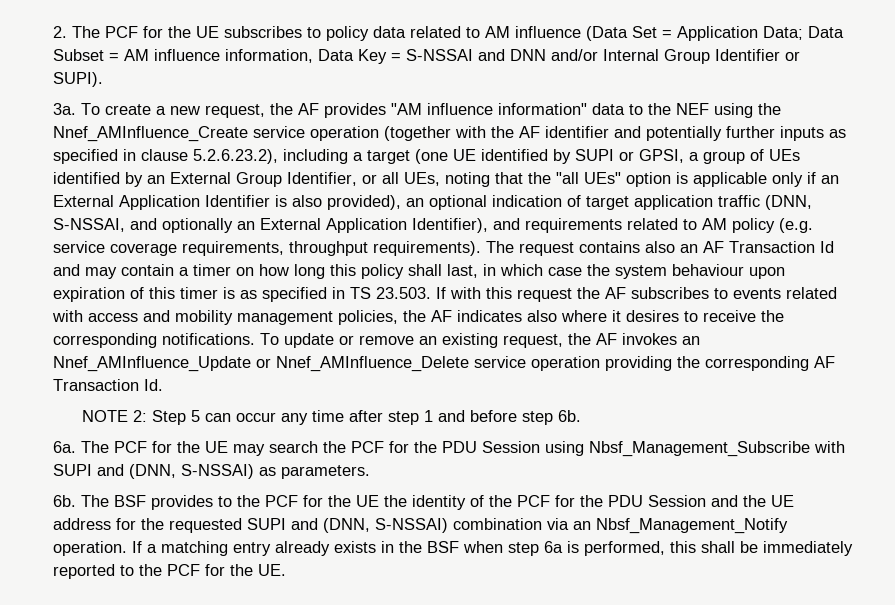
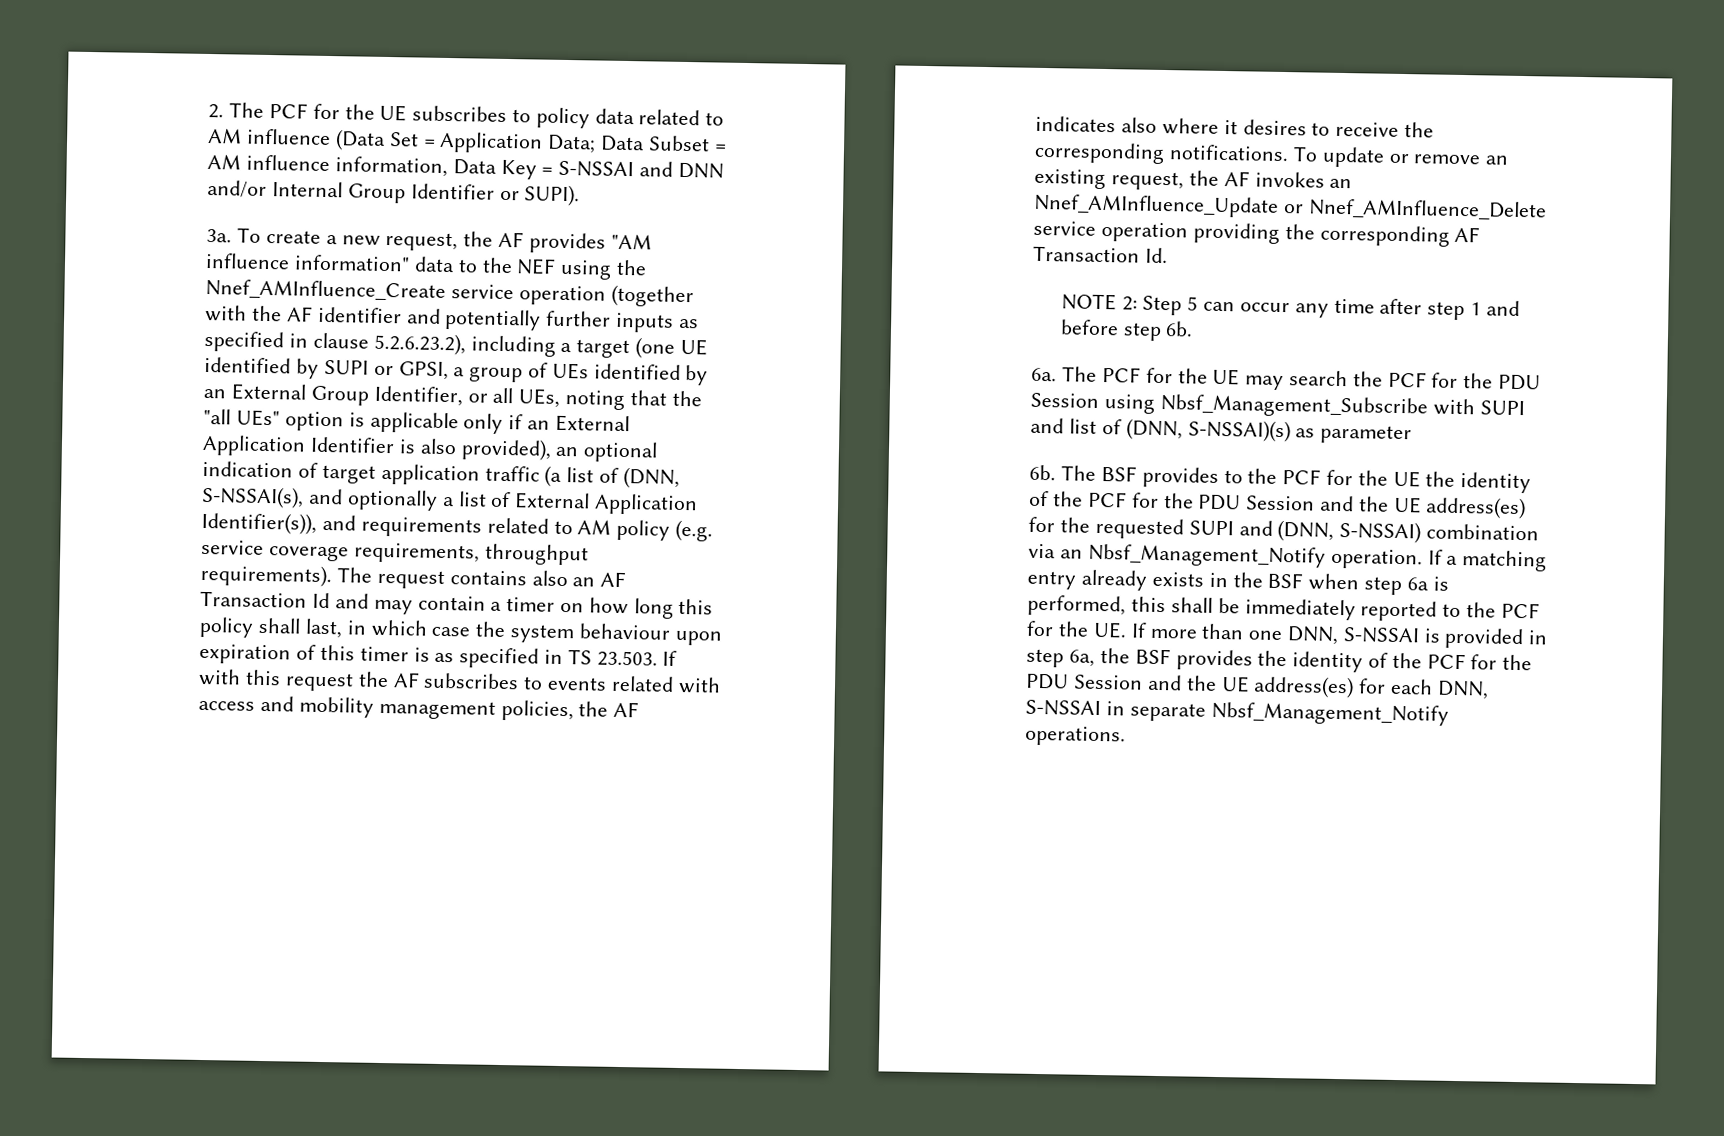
[765,195,813,210] [53,218,489,233] (DNN, S-NSSAI, and optionally an External Application Identifier), -> [544,465,680,489] [201,485,699,516] [201,511,318,535] (a list of (DNN, S-NSSAI(s), and optionally a list of External Application Identifier(s)),
[129,464,371,479] (DNN, S-NSSAI) as parameters. -> [1069,418,1413,445] list of (DNN, S-NSSAI)(s) as parameter
[53,518,112,530] address -> [1425,496,1527,520] address(es)
(287, 570) none -> [1130,622,1549,650] [1026,648,1533,673] [1025,673,1489,700] [1025,699,1449,726] [1025,725,1127,747] If more than one DNN, S-NSSAI is provided in step 6a, the BSF provides the identity of the PCF for the PDU Session and the UE address(es) for each DNN, S-NSSAI in separate Nbsf_Management_Notify operations.

